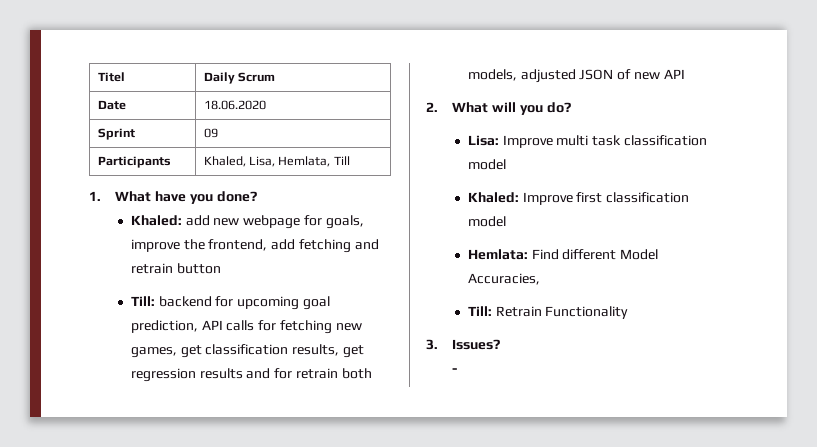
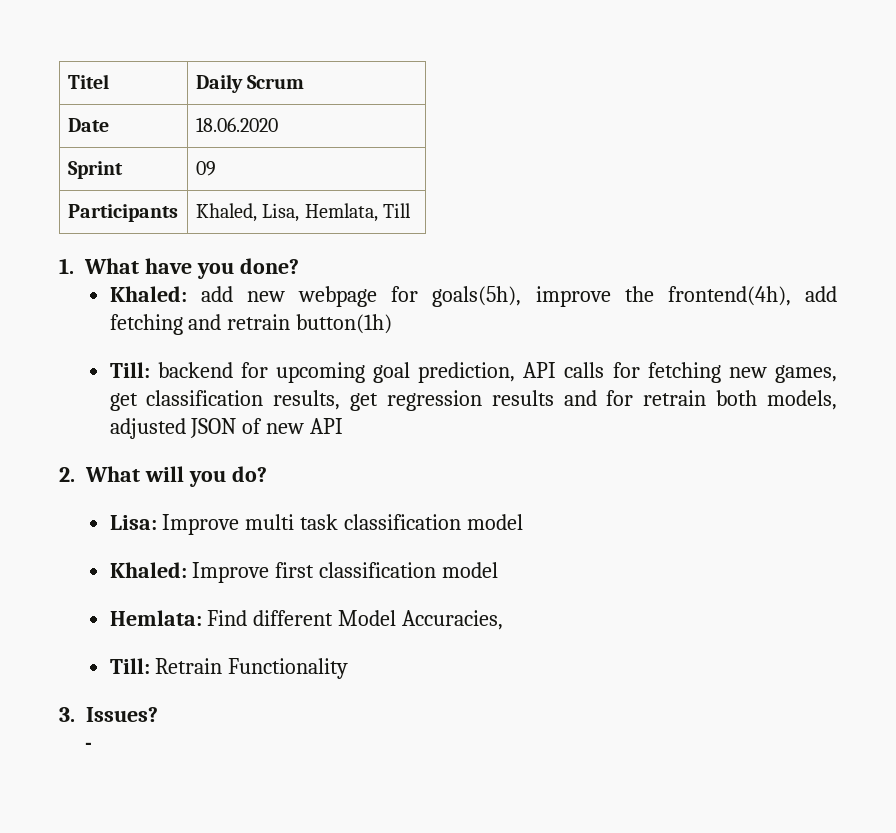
[325,215,364,229] goals, -> [432,286,522,307] goals(5h),
[208,239,268,251] frontend, -> [667,286,791,306] frontend(4h),
[176,263,221,274] button -> [296,314,393,334] button(1h)

